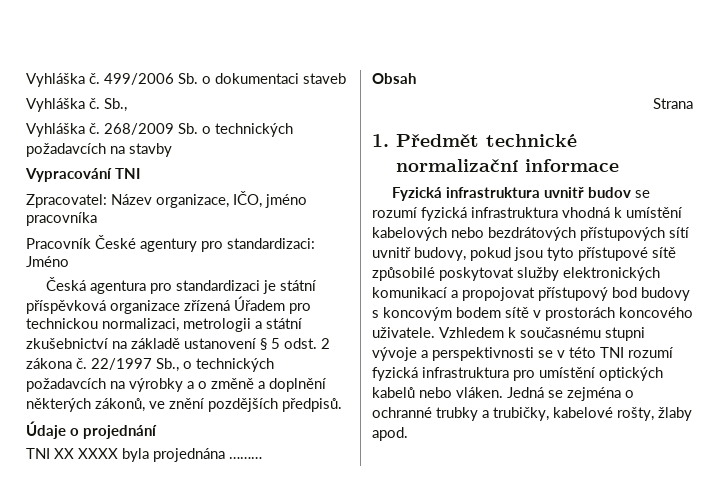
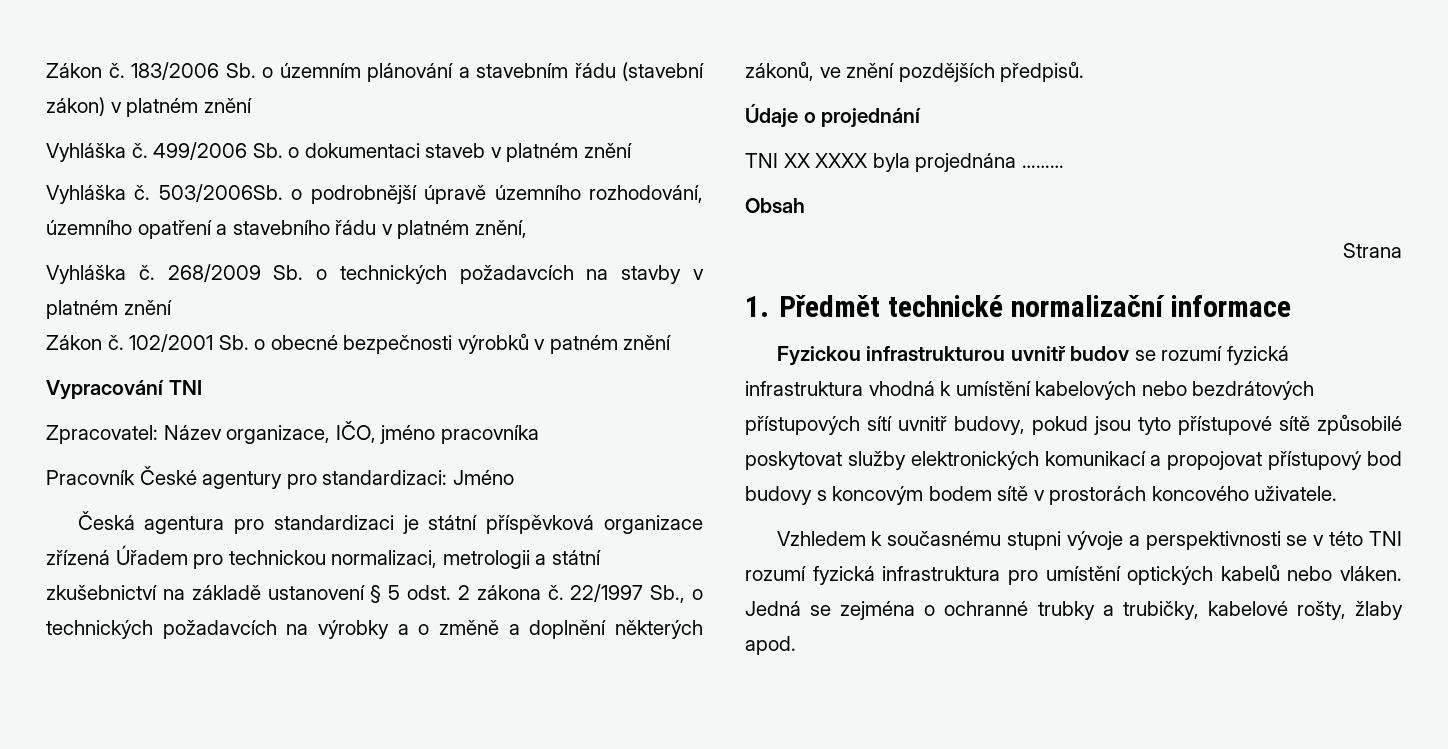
(26, 80) none -> [46,62,704,82] [46,97,252,117] Zákon č. 183/2006 Sb. o územním plánování a stavebním řádu (stavební zákon) v platném znění //
[26,98,127,112] // Vyhláška č. Sb., -> [490,143,632,162] [46,184,704,204] [46,220,527,239] v platném znění // Vyhláška č. 503/2006Sb. o podrobnější úpravě územního rozhodování, územního opatření a stavebního řádu v platném znění,
(172, 150) none -> [693,269,705,280] [46,300,172,319] [46,333,672,354] v platném znění // Zákon č. 102/2001 Sb. o obecné bezpečnosti výrobků v patném znění
[391,187,540,201] Fyzická infrastruktura -> [776,346,1006,366] Fyzickou infrastrukturou
(435, 332) none -> (1338, 493) //

